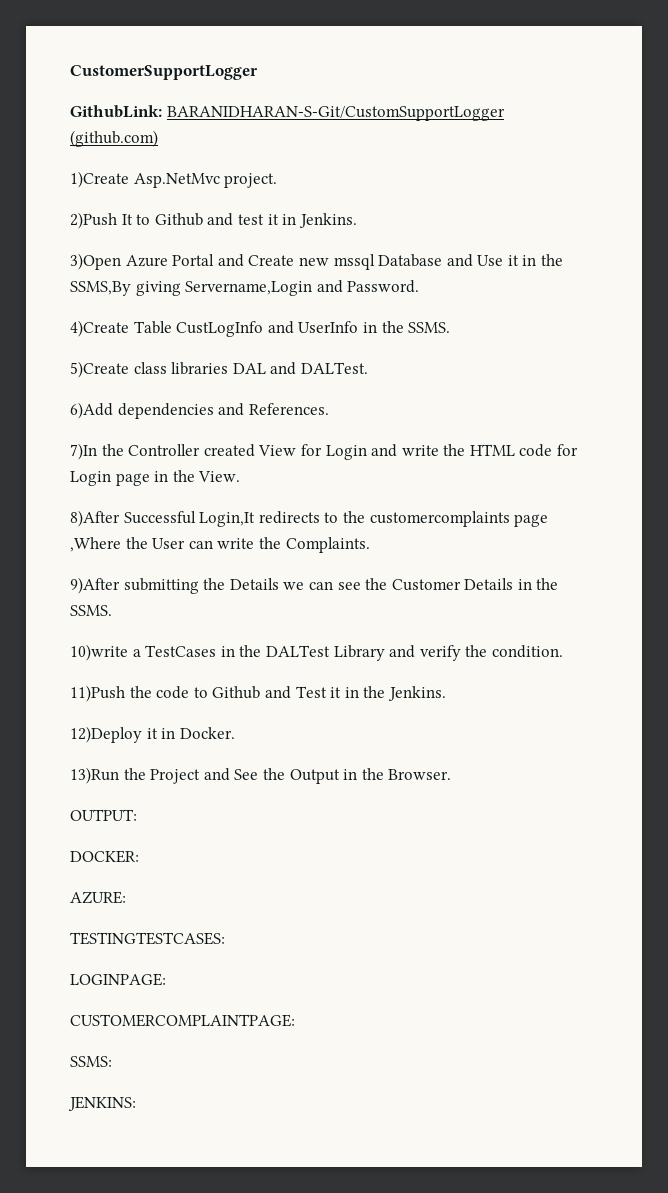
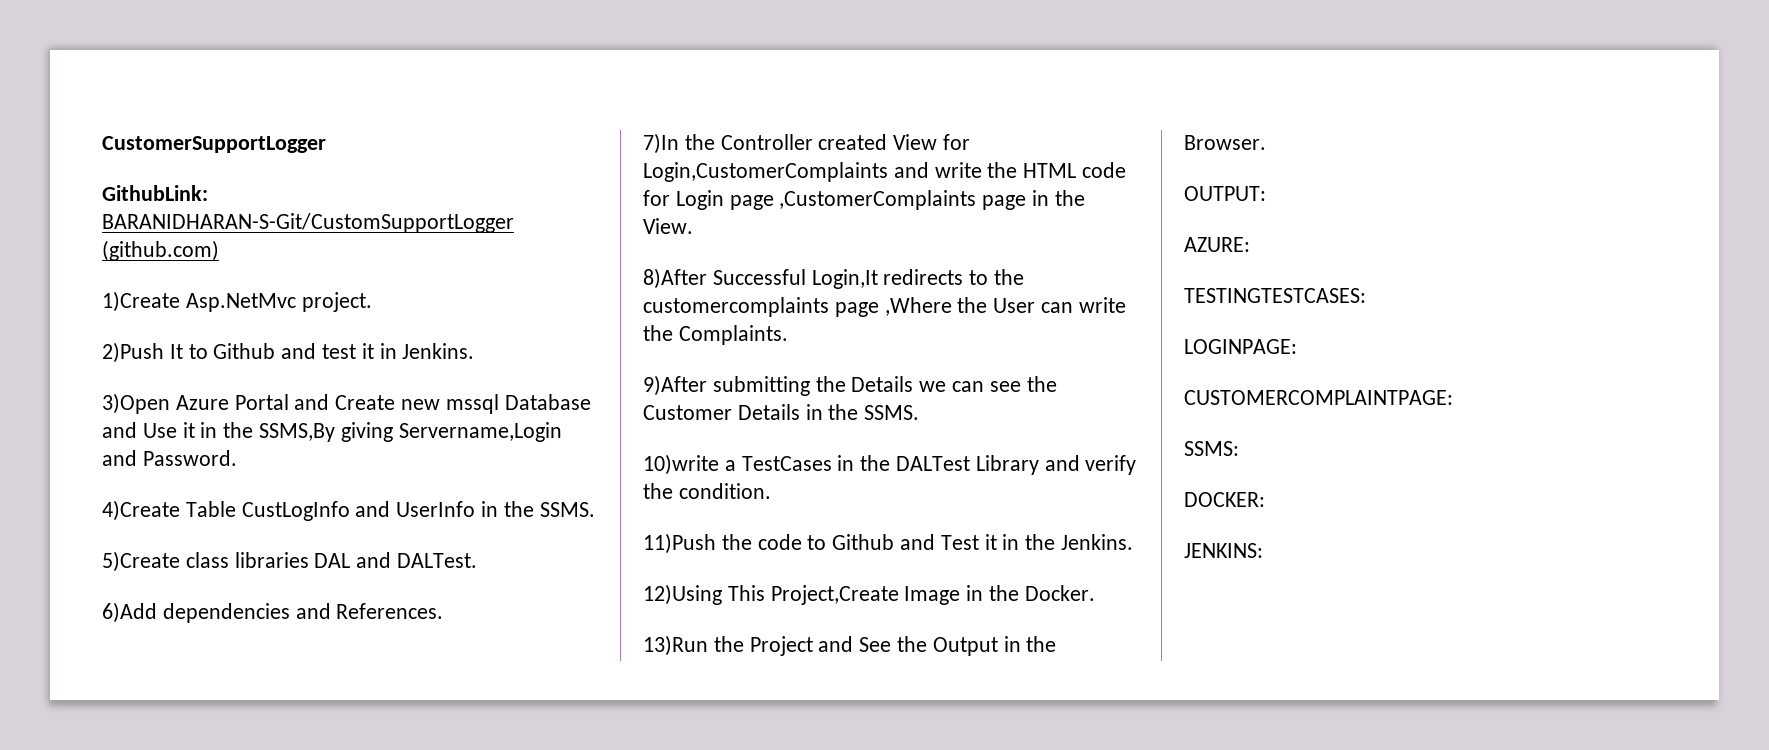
[325,445,367,460] Login -> [643,162,888,182] Login,CustomerComplaints
(150, 479) none -> [779,190,1027,210] ,CustomerComplaints page
[70,726,176,743] 12)Deploy it in -> [643,584,1020,605] 12)Using This Project,Create Image in the
[70,850,139,863] // DOCKER: -> (1266, 193) none
(112, 1061) none -> [1184,492,1265,507] // DOCKER:

